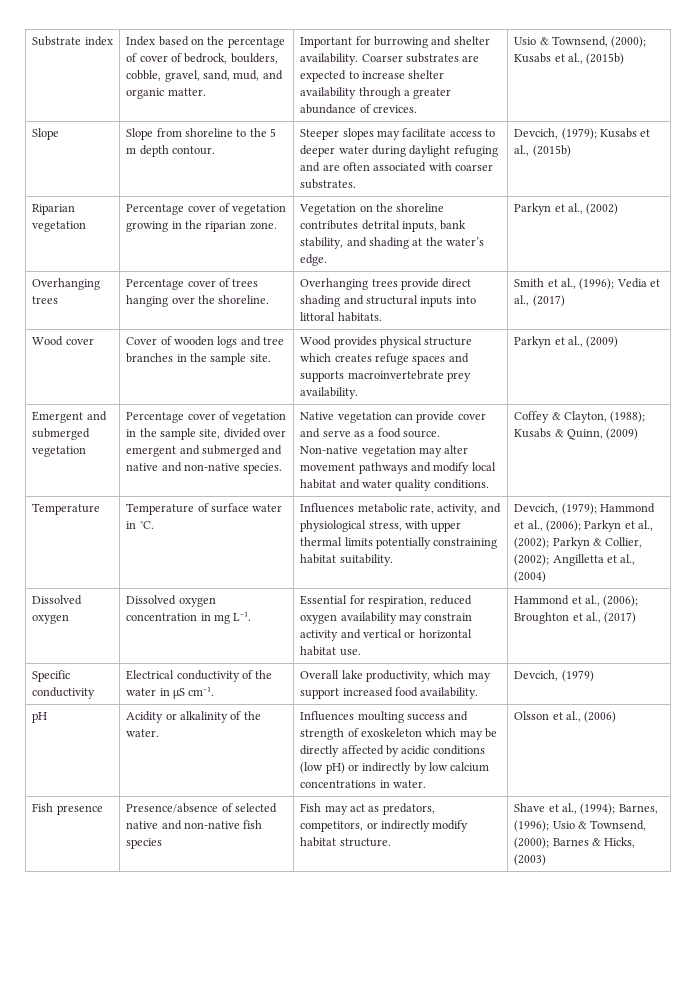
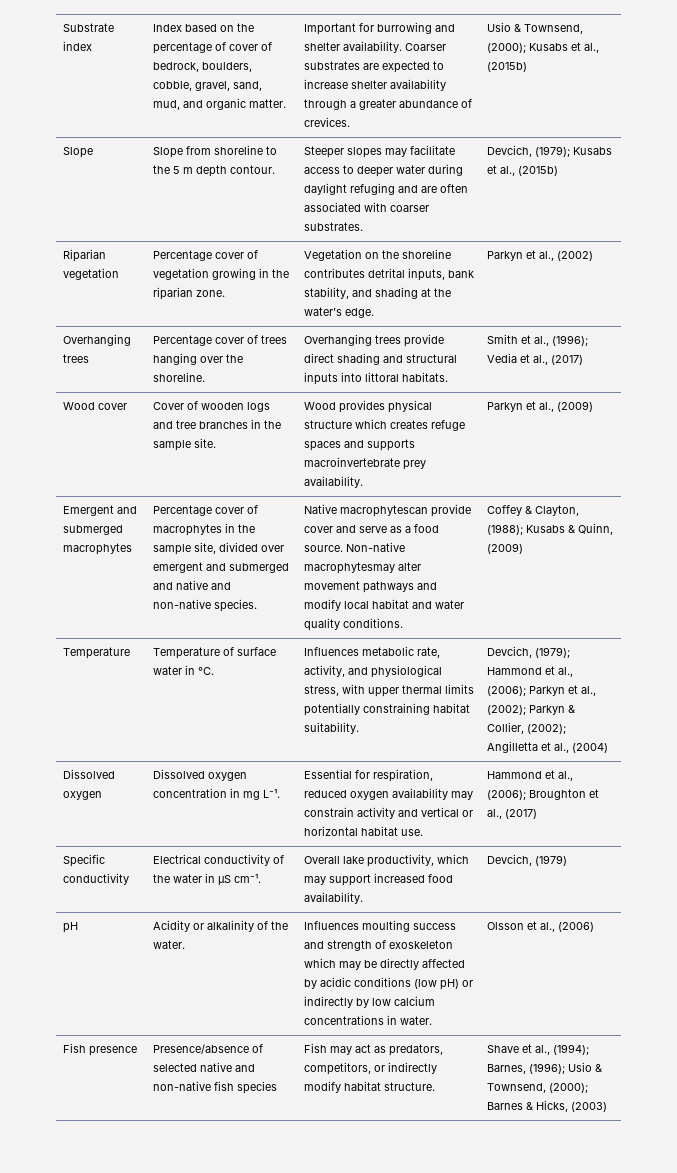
[32,446,87,457] [126,411,287,423] vegetation | Percentage cover of vegetation -> [62,543,132,555] [152,505,258,516] [152,524,222,536] macrophytes | Percentage cover of macrophytes
[337,412,413,423] vegetation can -> [339,505,428,517] macrophytescan
[361,446,442,457] vegetation may -> [303,562,395,574] macrophytesmay

